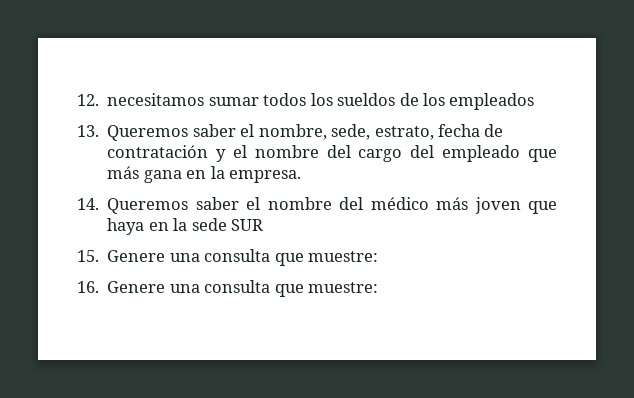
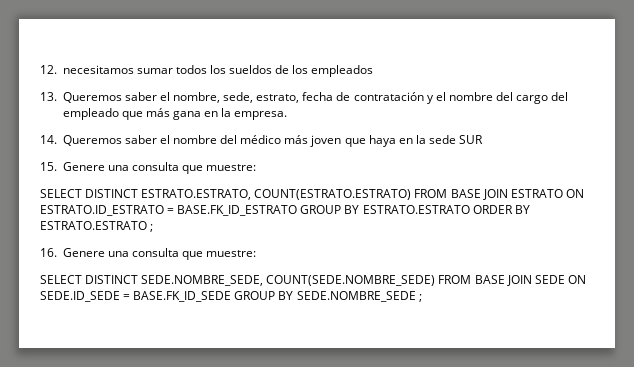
(379, 256) none -> [40,189,584,200] [40,205,530,216] [40,221,154,232] // SELECT DISTINCT ESTRATO.ESTRATO, COUNT(ESTRATO.ESTRATO) FROM BASE JOIN ESTRATO ON ESTRATO.ID_ESTRATO = BASE.FK_ID_ESTRATO GROUP BY ESTRATO.ESTRATO ORDER BY ESTRATO.ESTRATO ;
(379, 287) none -> [40,275,586,286] [40,291,422,302] // SELECT DISTINCT SEDE.NOMBRE_SEDE, COUNT(SEDE.NOMBRE_SEDE) FROM BASE JOIN SEDE ON SEDE.ID_SEDE = BASE.FK_ID_SEDE GROUP BY SEDE.NOMBRE_SEDE ;

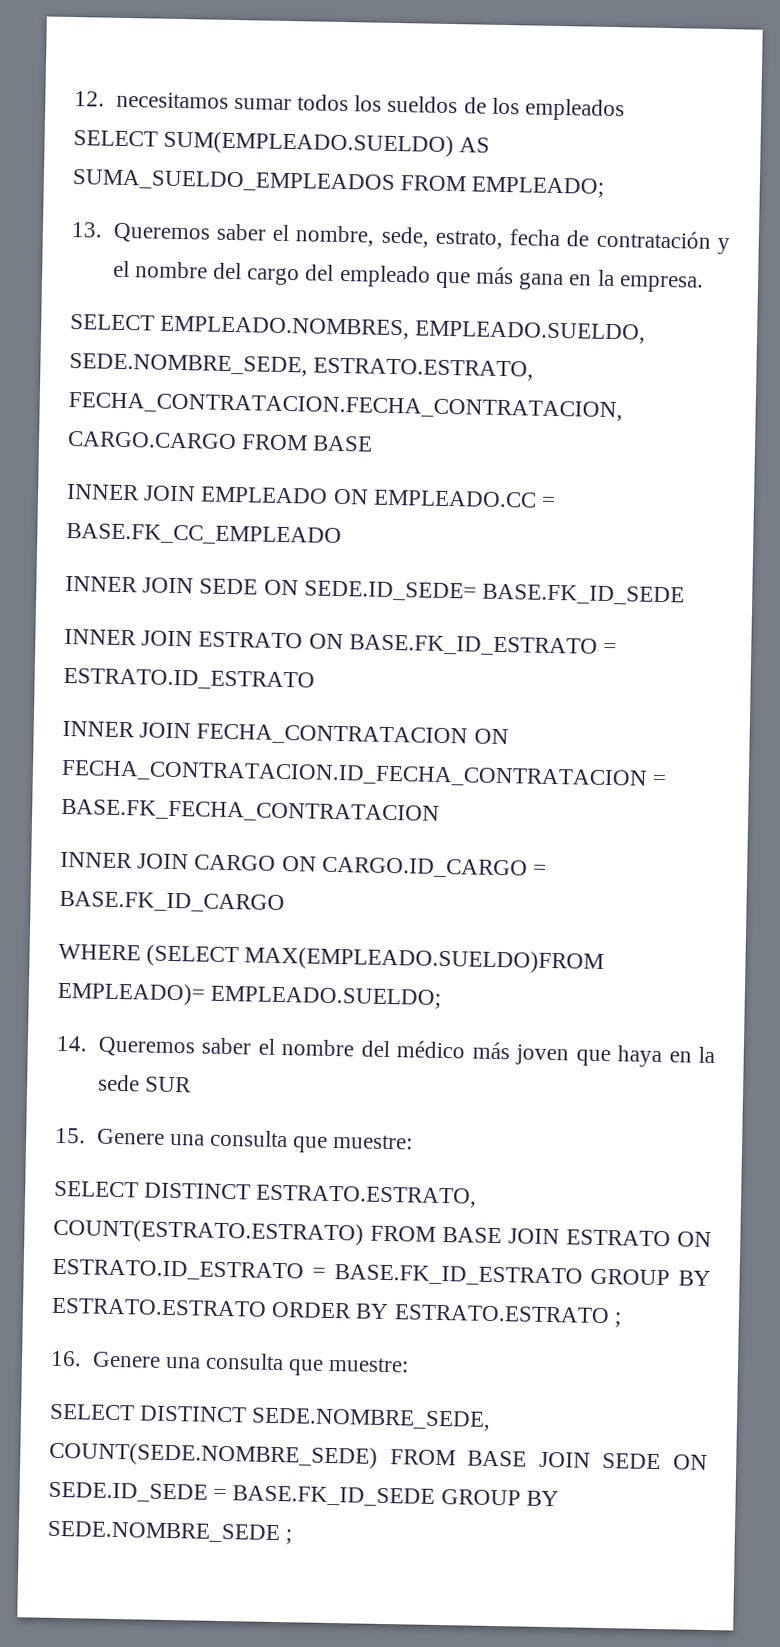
(374, 71) none -> [73,130,491,158] [72,169,605,198] // SELECT SUM(EMPLEADO.SUELDO) AS SUMA_SUELDO_EMPLEADOS FROM EMPLEADO;
(288, 115) none -> [70,313,647,344] [69,352,535,381] [68,391,623,422] [67,430,374,452] [66,483,557,509] [66,522,342,547] [65,575,686,606] [64,628,618,657] [63,667,315,691] [62,720,509,747] [61,759,667,789] [61,798,440,824] [60,851,548,879] [59,890,285,914] [58,943,605,974] [57,981,442,1009] // SELECT EMPLEADO.NOMBRES, EMPLEADO.SUELDO, SEDE.NOMBRE_SEDE, ESTRATO.ESTRATO, FECHA_CONTRATACION.FECHA_CONTRATACION, CARGO.CARGO FROM BASE // INNER JOIN EMPLEADO ON EMPLEADO.CC = BASE.FK_CC_EMPLEADO // INNER JOIN SEDE ON SEDE.ID_SEDE= BASE.FK_ID_SEDE // INNER JOIN ESTRATO ON BASE.FK_ID_ESTRATO = ESTRATO.ID_ESTRATO // INNER JOIN FECHA_CONTRATACION ON FECHA_CONTRATACION.ID_FECHA_CONTRATACION = BASE.FK_FECHA_CONTRATACION // INNER JOIN CARGO ON CARGO.ID_CARGO = BASE.FK_ID_CARGO // WHERE (SELECT MAX(EMPLEADO.SUELDO)FROM EMPLEADO)= EMPLEADO.SUELDO;

